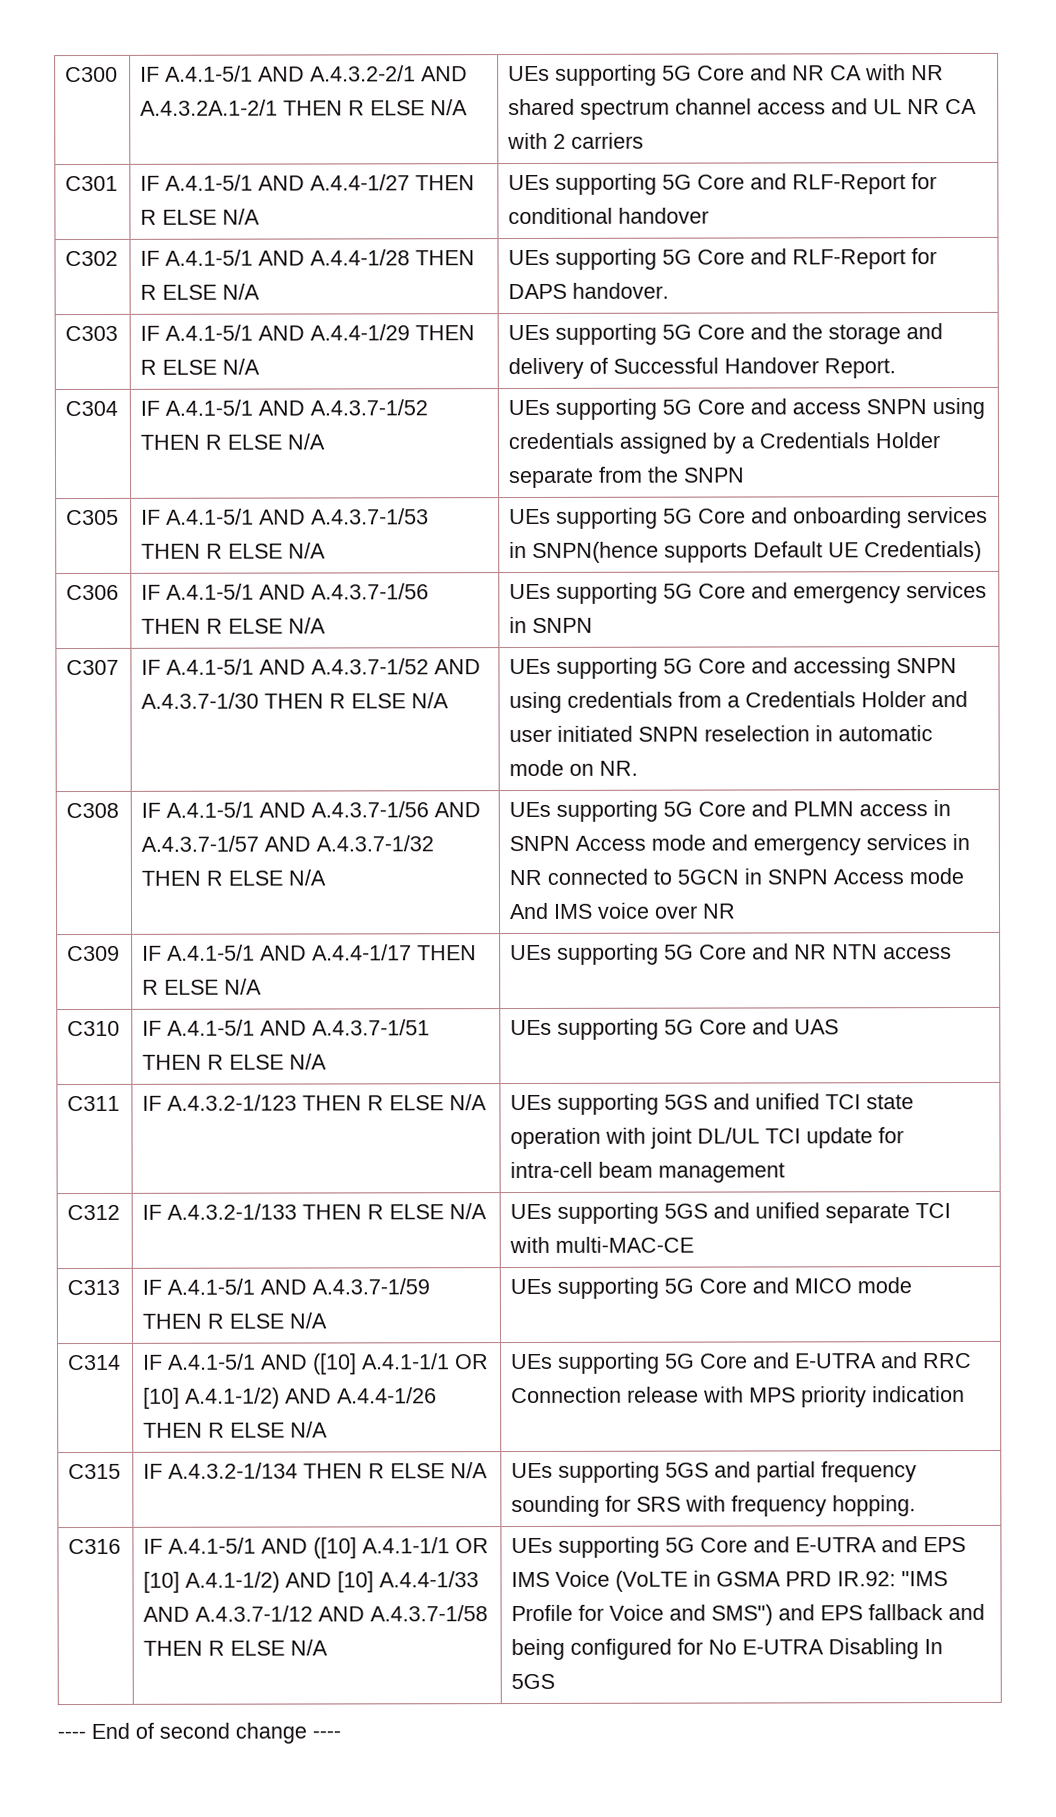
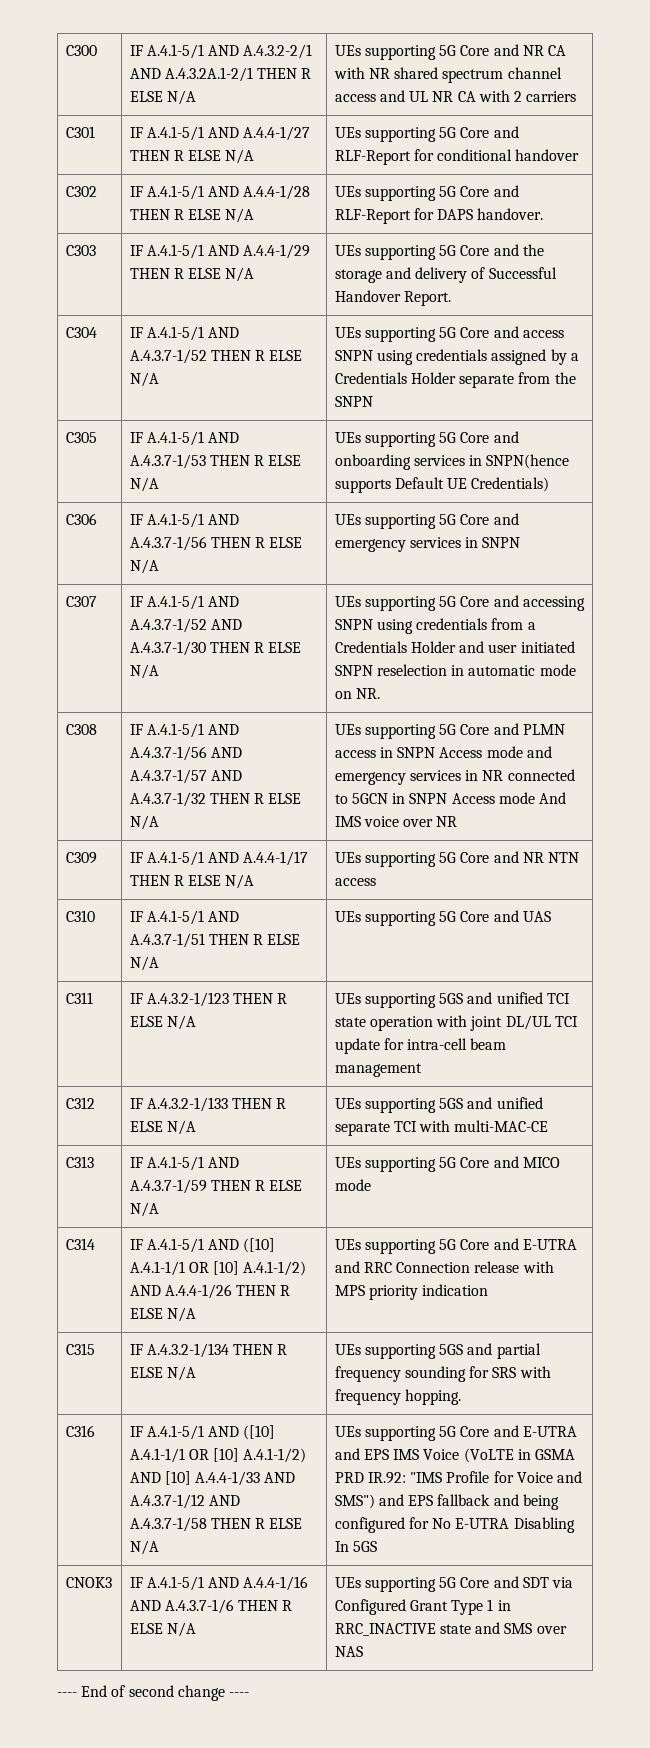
(556, 1681) none -> [65,1577,112,1588] [129,1576,309,1591] [129,1599,293,1614] [129,1622,197,1637] [334,1576,574,1592] [334,1599,511,1615] [334,1622,567,1636] [334,1646,363,1657] // CNOK3 | IF A.4.1-5/1 AND A.4.4-1/16 AND A.4.3.7-1/6 THEN R ELSE N/A | UEs supporting 5G Core and SDT via Configured Grant Type 1 in RRC_INACTIVE state and SMS over NAS

